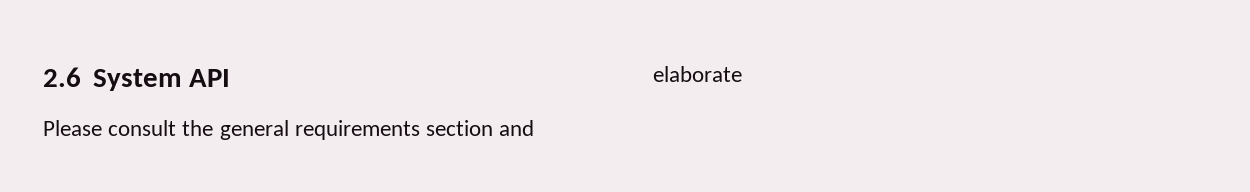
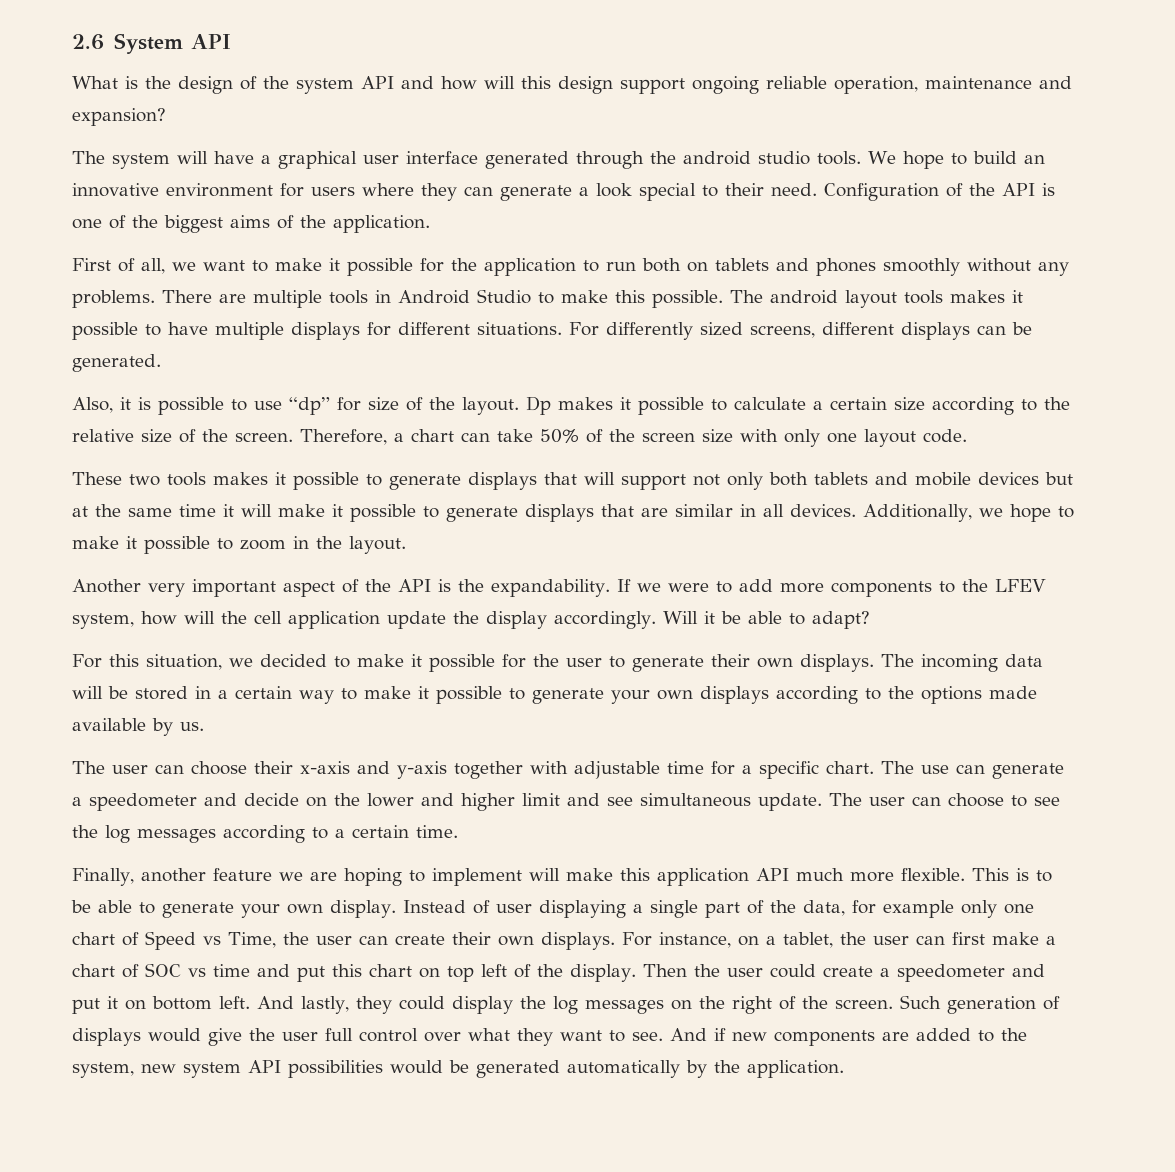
[43,120,535,140] [653,66,742,82] Please consult the general requirements section and elaborate -> [72,76,1072,94] [72,108,166,126] [72,151,1045,169] [72,183,1055,201] [72,215,430,233] [72,258,1069,276] [72,289,1023,308] [72,322,1032,340] [72,354,161,372] [72,396,1070,415] [72,429,967,447] [72,472,1073,490] [72,504,1074,522] [72,536,406,554] [72,579,1046,597] [72,611,870,629] [72,654,1043,672] [72,686,1037,704] [72,718,204,736] [72,761,1064,779] [72,793,1060,811] [72,825,458,843] [72,868,1052,886] [71,900,1034,918] [72,931,1056,950] [72,963,1045,982] [72,995,1060,1014] [72,1028,1027,1046] [72,1060,844,1078] What is the design of the system API and how will this design support ongoing reliable operation, maintenance and expansion? // The system will have a graphical user interface generated through the android studio tools. We hope to build an innovative environment for users where they can generate a look special to their need. Configuration of the API is one of the biggest aims of the application. // First of all, we want to make it possible for the application to run both on tablets and phones smoothly without any problems. There are multiple tools in Android Studio to make this possible. The android layout tools makes it possible to have multiple displays for different situations. For differently sized screens, different displays can be generated. // Also, it is possible to use “dp” for size of the layout. Dp makes it possible to calculate a certain size according to the relative size of the screen. Therefore, a chart can take 50% of the screen size with only one layout code. // These two tools makes it possible to generate displays that will support not only both tablets and mobile devices but at the same time it will make it possible to generate displays that are similar in all devices. Additionally, we hope to make it possible to zoom in the layout. // Another very important aspect of the API is the expandability. If we were to add more components to the LFEV system, how will the cell application update the display accordingly. Will it be able to adapt? // For this situation, we decided to make it possible for the user to generate their own displays. The incoming data will be stored in a certain way to make it possible to generate your own displays according to the options made available by us. // The user can choose their x-axis and y-axis together with adjustable time for a specific chart. The use can generate a speedometer and decide on the lower and higher limit and see simultaneous update. The user can choose to see the log messages according to a certain time. // Finally, another feature we are hoping to implement will make this application API much more flexible. This is to be able to generate your own display. Instead of user displaying a single part of the data, for example only one chart of Speed vs Time, the user can create their own displays. For instance, on a tablet, the user can first make a chart of SOC vs time and put this chart on top left of the display. Then the user could create a speedometer and put it on bottom left. And lastly, they could display the log messages on the right of the screen. Such generation of displays would give the user full control over what they want to see. And if new components are added to the system, new system API possibilities would be generated automatically by the application.

